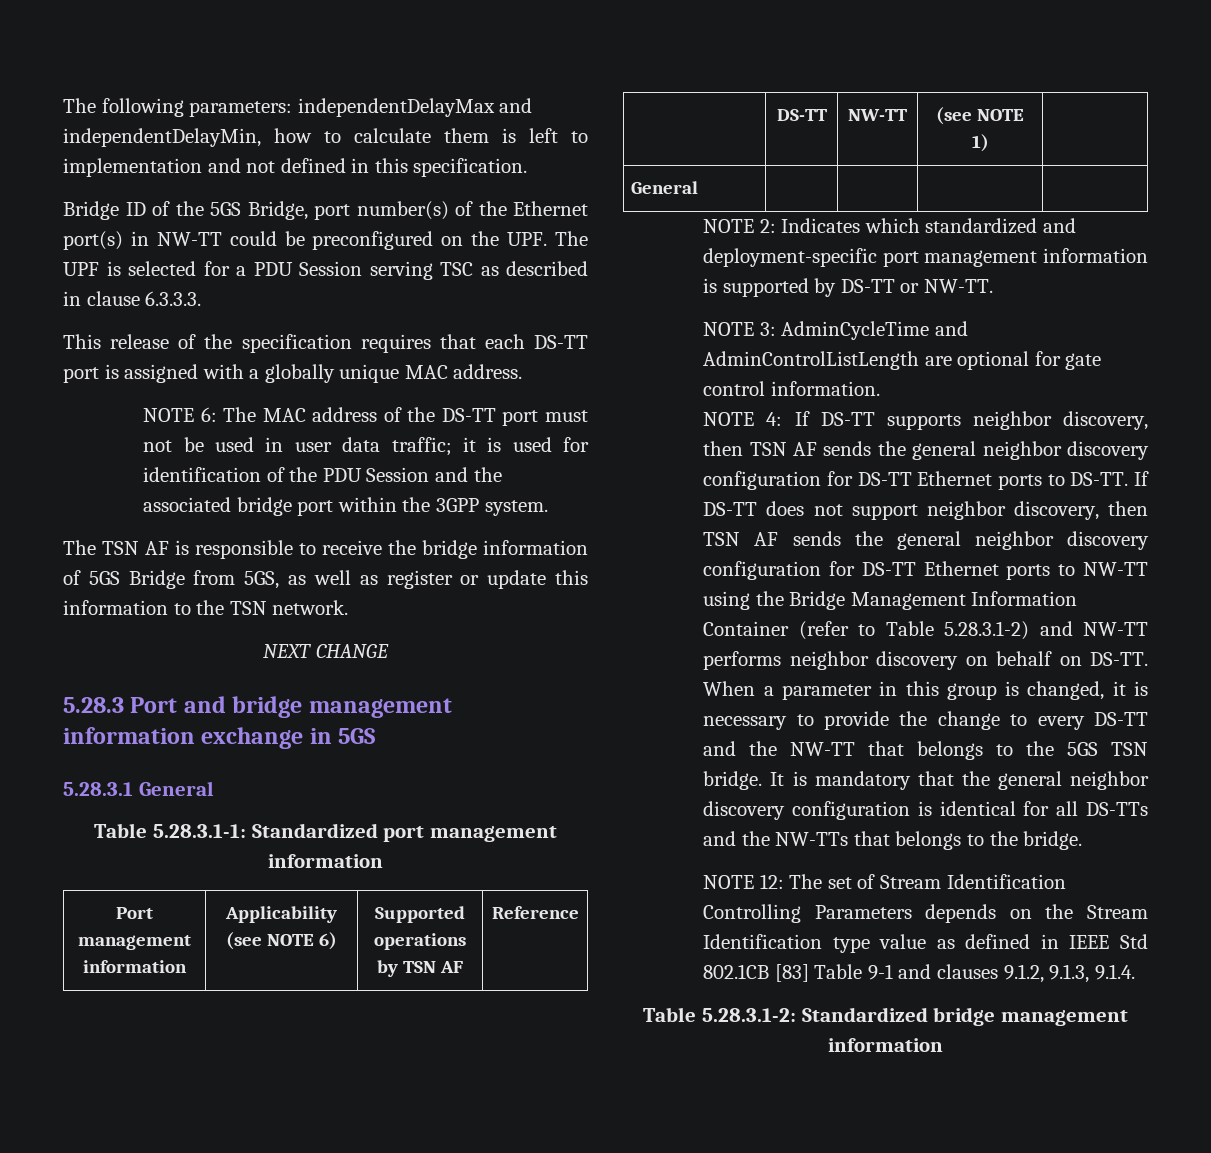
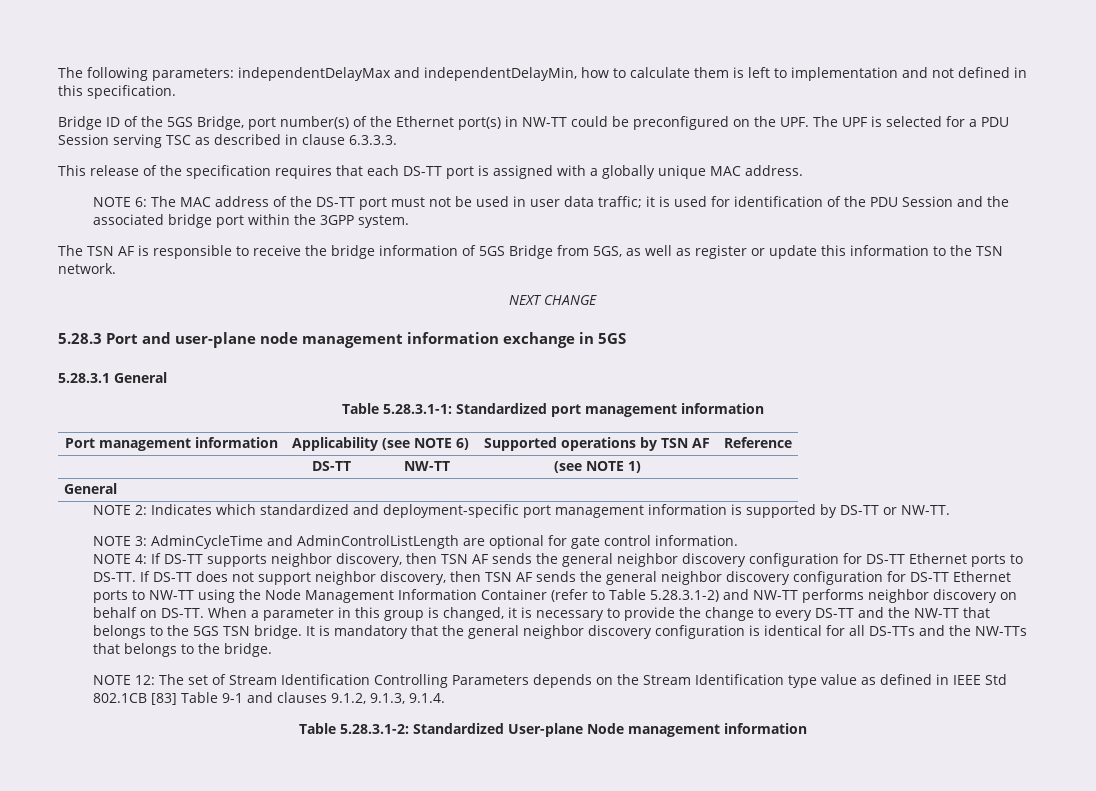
[232,696,303,718] bridge -> [175,332,298,348] user-plane node
[789,591,846,610] Bridge -> [265,589,302,600] Node
[933,1007,996,1026] bridge -> [507,723,624,737] User-plane Node

